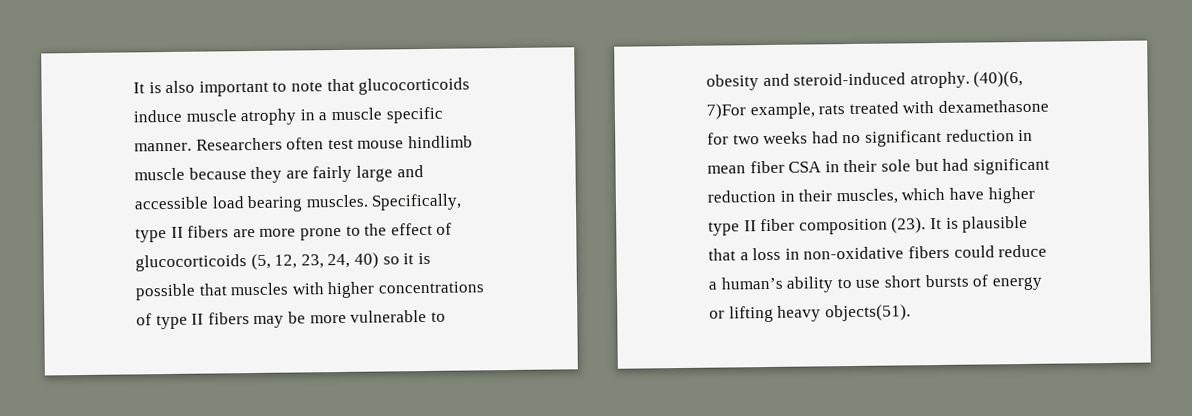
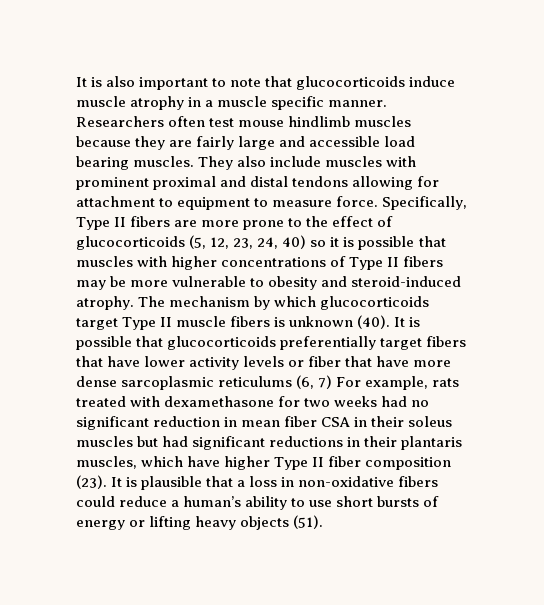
[134,167,185,181] muscle -> [354,116,412,127] muscles
[371,193,463,211] [135,228,167,243] Specifically, type -> [198,156,417,170] [76,176,440,190] [76,196,468,210] [76,217,110,230] They also include muscles with prominent proximal and distal tendons allowing for attachment to equipment to measure force. Specifically, Type
[155,314,188,330] type -> [349,257,384,270] Type
[973,70,1024,88] [706,103,746,120] (40)(6, 7)For -> [138,296,430,310] [76,315,421,330] [76,336,467,350] [76,356,452,370] [76,375,362,390] The mechanism by which glucocorticoids target Type II muscle fibers is unknown (40). It is possible that glucocorticoids preferentially target fibers that have lower activity levels or fiber that have more dense sarcoplasmic reticulums (6, 7) For
[880,159,911,172] sole -> [408,416,453,427] [76,436,133,447] soleus muscles
[707,189,833,203] reduction in their -> [269,436,463,450] reductions in their plantaris
[708,221,740,236] type -> [274,457,309,470] Type
[824,304,911,322] objects(51). -> [240,515,324,530] objects (51).

